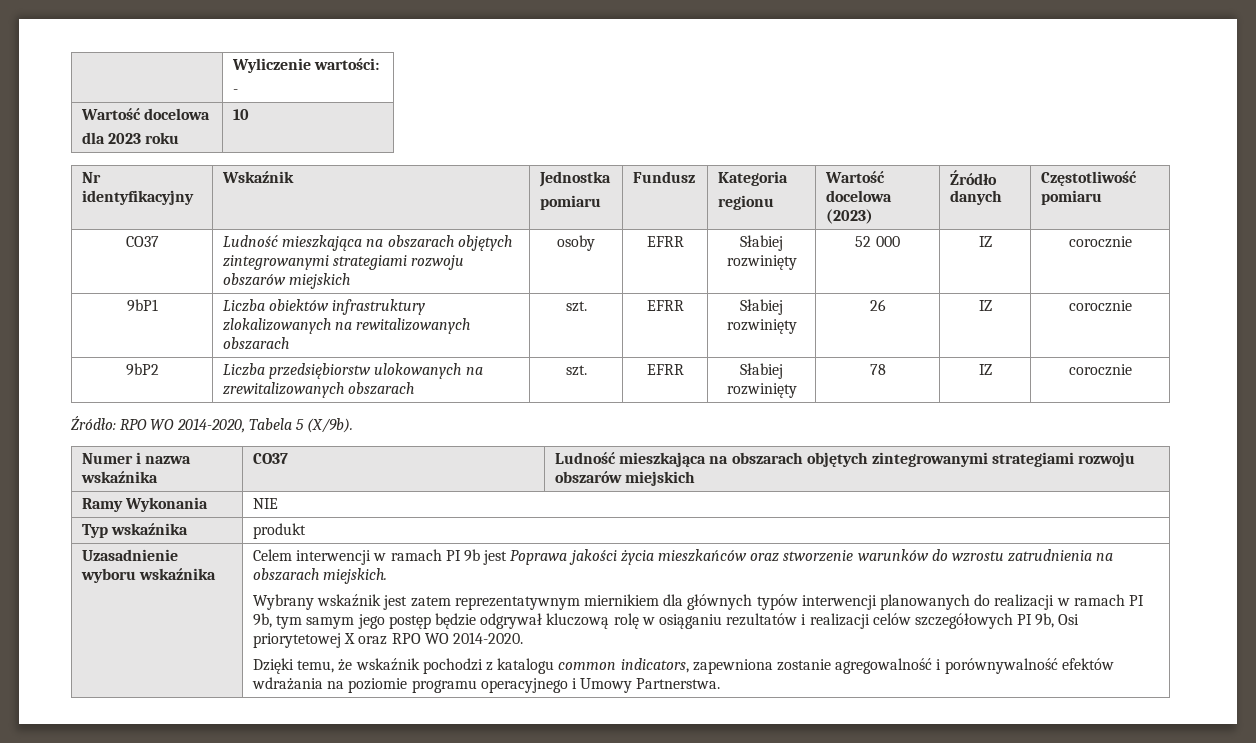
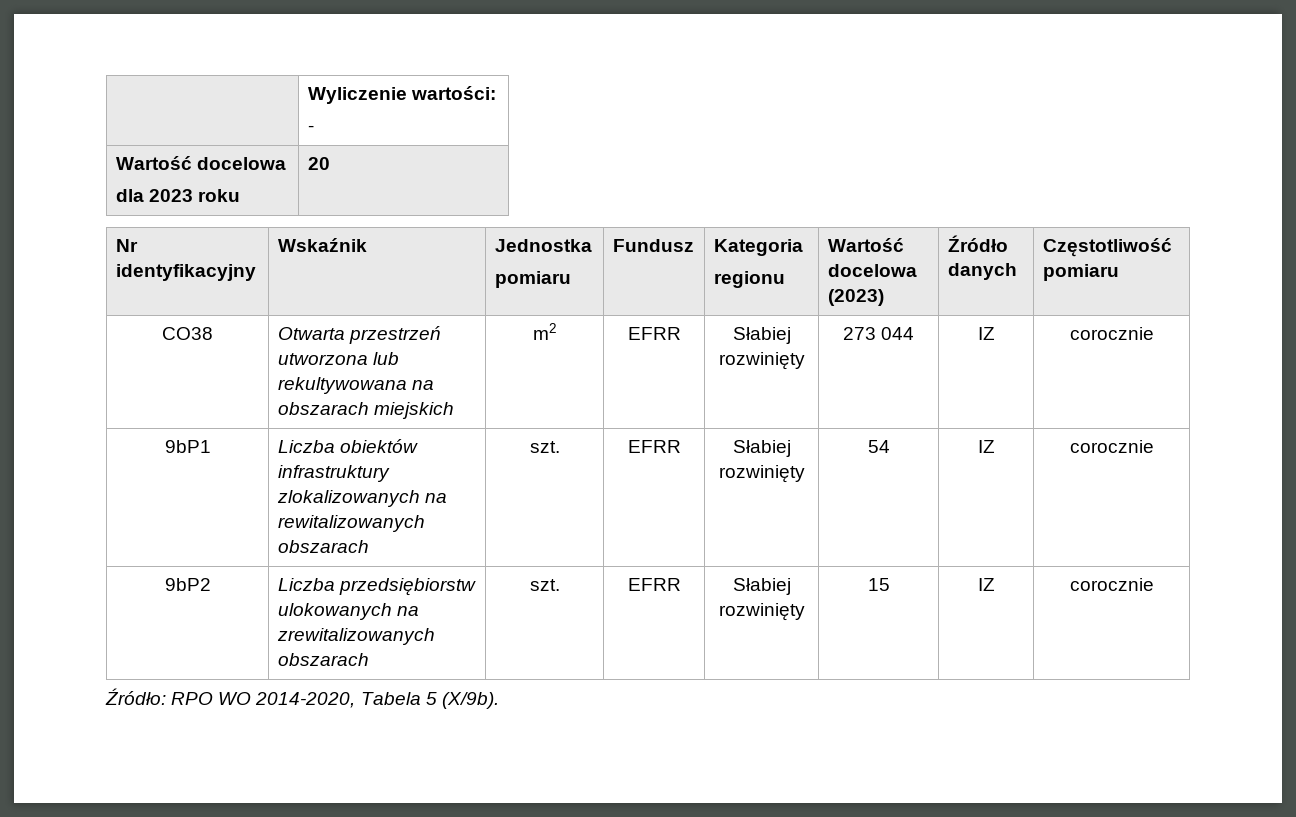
[233,109,250,120] 10 -> [307,157,330,170] 20
[125,236,159,247] [223,235,512,251] [223,255,465,270] [223,273,287,286] CO37 | Ludność mieszkająca na obszarach objętych zintegrowanymi strategiami rozwoju obszarów -> [162,327,213,340] [277,326,441,344] [277,352,399,365] [277,377,434,394] [277,402,369,415] CO38 | Otwarta przestrzeń utworzona lub rekultywowana na obszarach
[557,235,595,251] [646,236,684,247] [740,235,783,251] [726,255,797,270] [855,236,900,247] osoby | EFRR | Słabiej rozwinięty | 52 000 -> [532,323,557,340] [627,327,681,340] [732,327,791,344] [718,352,805,370] [842,327,915,340] m2 | EFRR | Słabiej rozwinięty | 273 044
[869,299,886,311] 26 -> [867,440,890,453] 54
[869,364,886,375] 78 -> [867,578,890,591] 15
[82,452,192,464] [81,471,159,483] [253,453,289,464] [555,452,1136,467] [555,471,696,486] [82,497,209,512] [253,498,279,509] [82,523,189,538] [253,523,307,539] [82,549,179,561] [81,568,217,583] [253,549,1114,565] [253,568,388,584] [253,594,1144,610] [253,613,1080,629] [253,632,524,648] [253,658,1114,674] [252,677,721,693] // Numer i nazwa wskaźnika | CO37 | Ludność mieszkająca na obszarach objętych zintegrowanymi strategiami rozwoju obszarów miejskich // Ramy Wykonania | NIE // Typ wskaźnika | produkt // Uzasadnienie wyboru wskaźnika | Celem interwencji w ramach PI 9b jest Poprawa jakości życia mieszkańców oraz stworzenie warunków do wzrostu zatrudnienia na obszarach miejskich. // Wybrany wskaźnik jest zatem reprezentatywnym miernikiem dla głównych typów interwencji planowanych do realizacji w ramach PI 9b, tym samym jego postęp będzie odgrywał kluczową rolę w osiąganiu rezultatów i realizacji celów szczegółowych PI 9b, Osi priorytetowej X oraz RPO WO 2014-2020. // Dzięki temu, że wskaźnik pochodzi z katalogu common indicators, zapewniona zostanie agregowalność i porównywalność efektów wdrażania na poziomie programu operacyjnego i Umowy Partnerstwa. -> (499, 700) none

